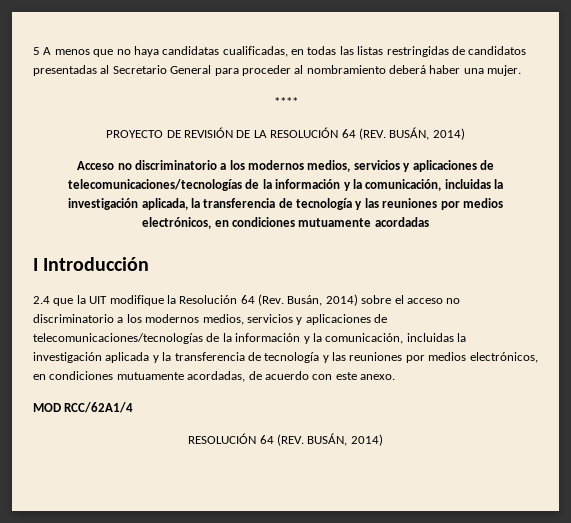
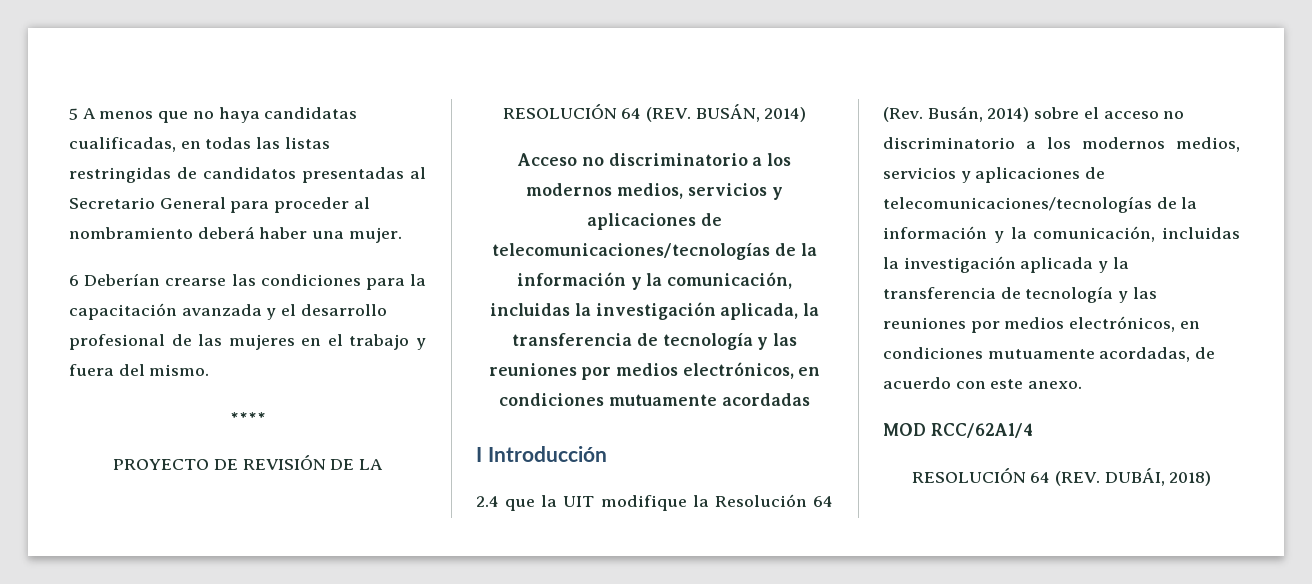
(522, 70) none -> [69,273,427,290] [69,303,387,320] [69,334,426,350] [69,364,210,376] // 6 Deberían crearse las condiciones para la capacitación avanzada y el desarrollo profesional de las mujeres en el trabajo y fuera del mismo.
[307,433,383,446] BUSÁN, 2014) -> [1104,468,1212,486] DUBÁI, 2018)

